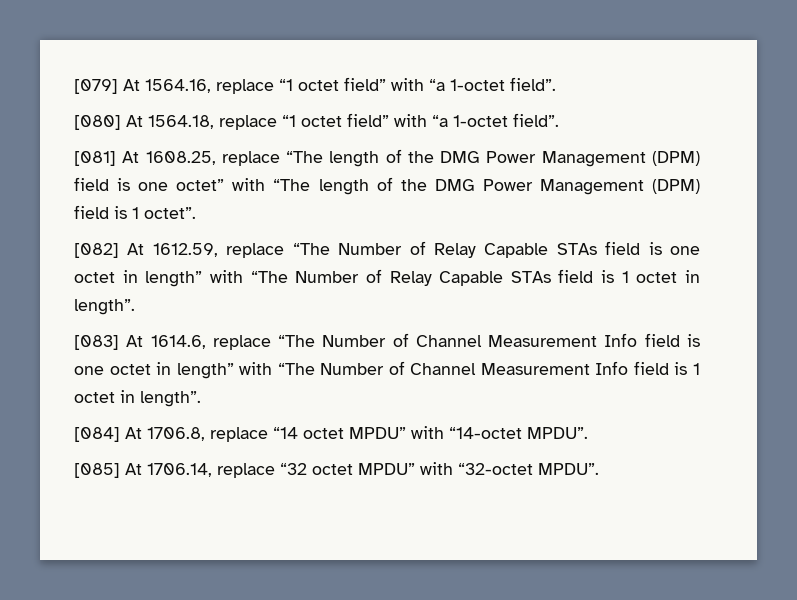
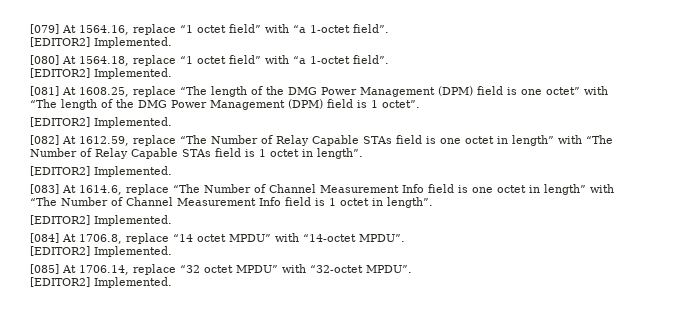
(556, 84) none -> [30,37,172,48] // [EDITOR2] Implemented.
(559, 120) none -> [30,68,172,79] // [EDITOR2] Implemented.
(196, 213) none -> [30,117,172,128] // [EDITOR2] Implemented.
(135, 307) none -> [30,166,172,177] // [EDITOR2] Implemented.
(201, 399) none -> [30,215,172,226] // [EDITOR2] Implemented.
(588, 433) none -> [30,246,172,257] // [EDITOR2] Implemented.
(599, 469) none -> [30,277,172,288] // [EDITOR2] Implemented.

